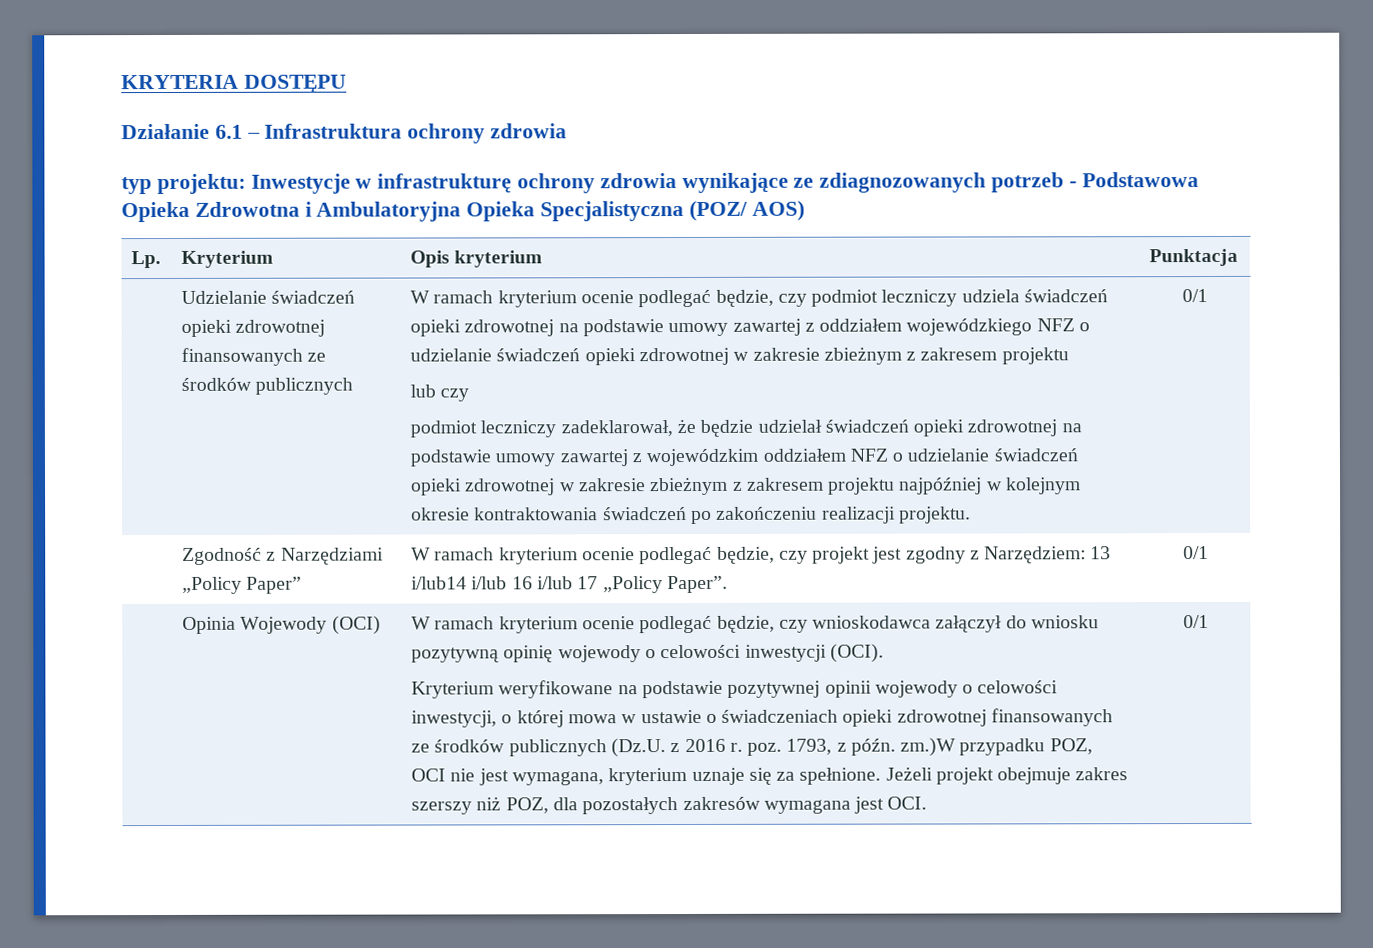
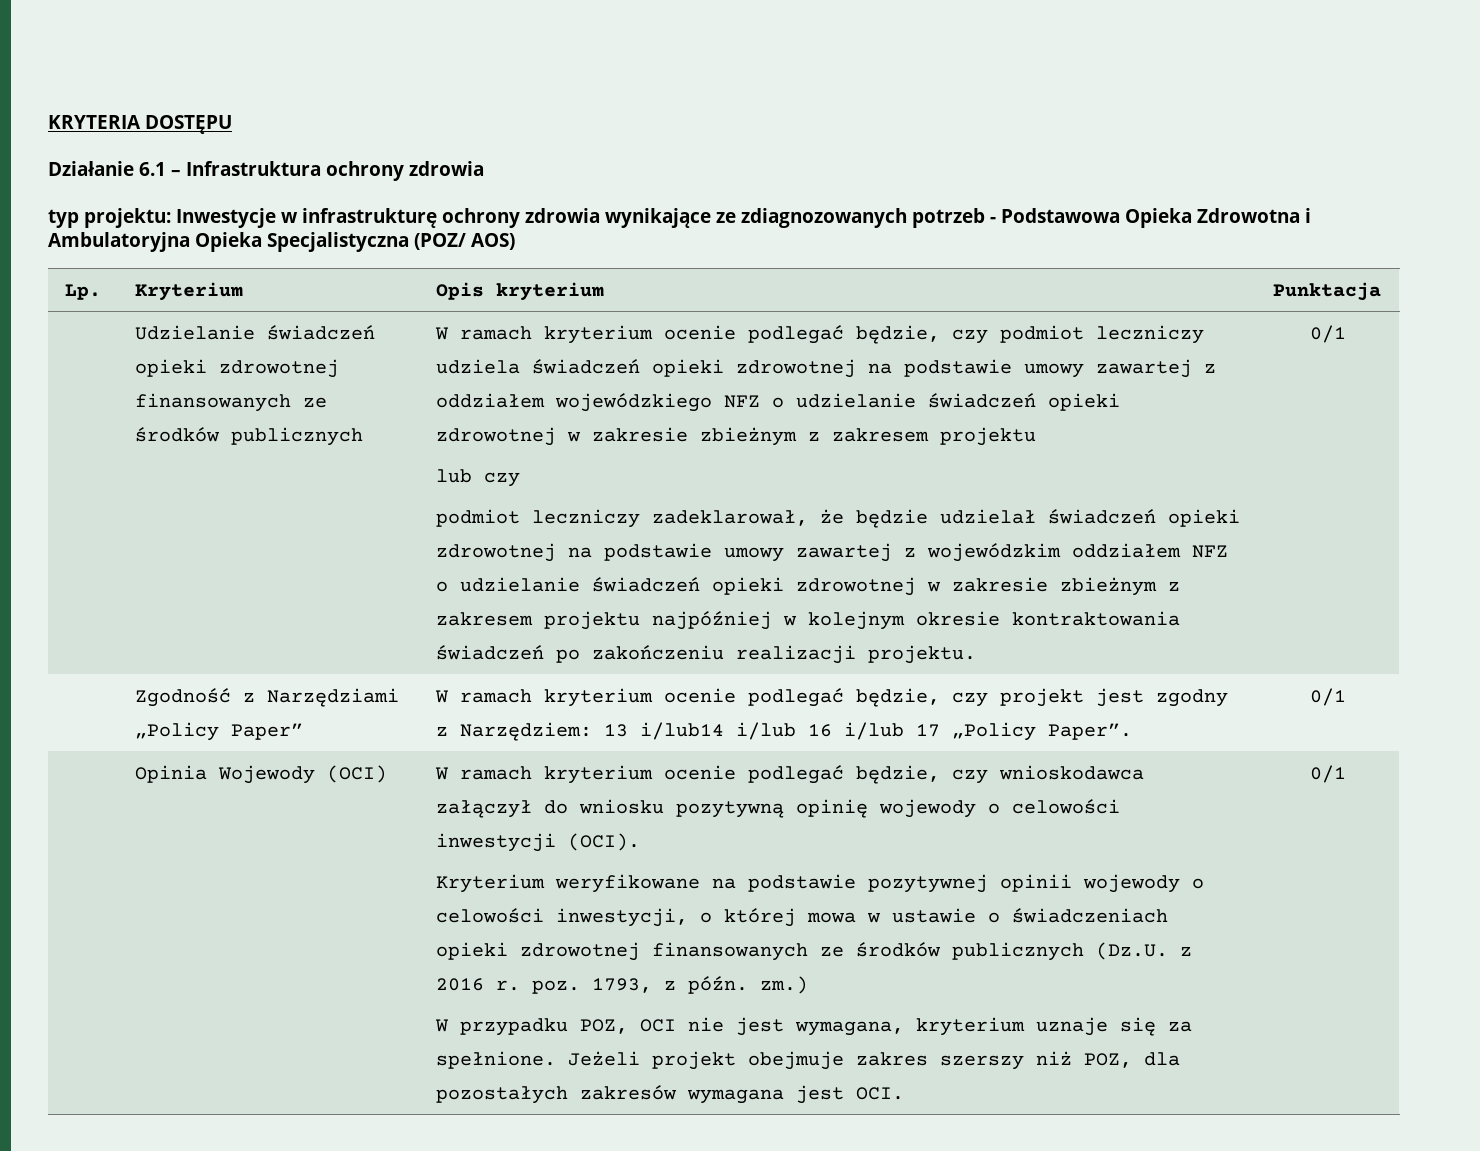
[900,737,957,757] zm.)W -> [759,976,808,994] [434,1019,449,1032] zm.) // W

